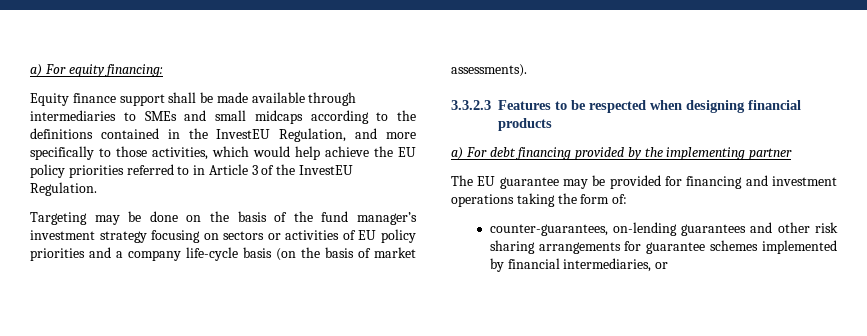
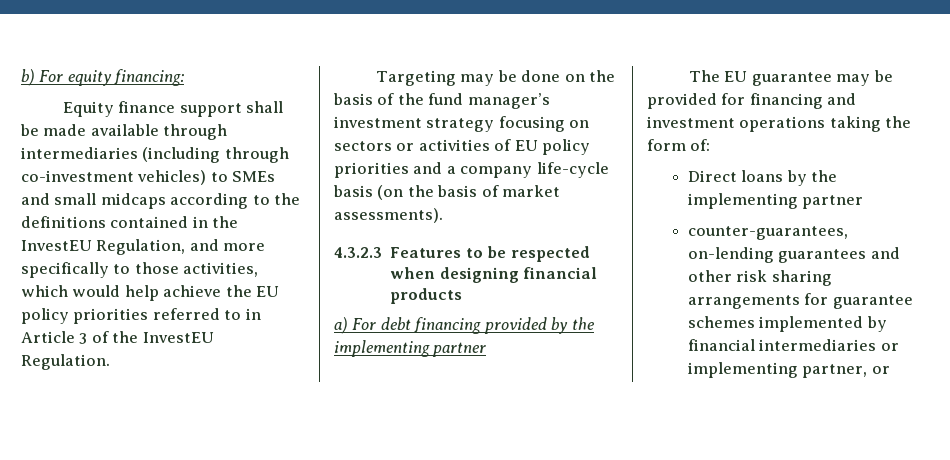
[30,64,42,77] a) -> [21,69,35,86] b)
(116, 115) none -> [142,147,289,163] [21,170,207,185] (including through co-investment vehicles)
[451,100,491,110] 3.3.2.3 -> [334,247,382,258] 4.3.2.3
(628, 199) none -> [687,170,838,186] [687,193,864,209] // Direct loans by the implementing partner
[563,258,652,272] intermediaries, -> [759,339,899,351] [687,362,868,378] intermediaries or implementing partner,

